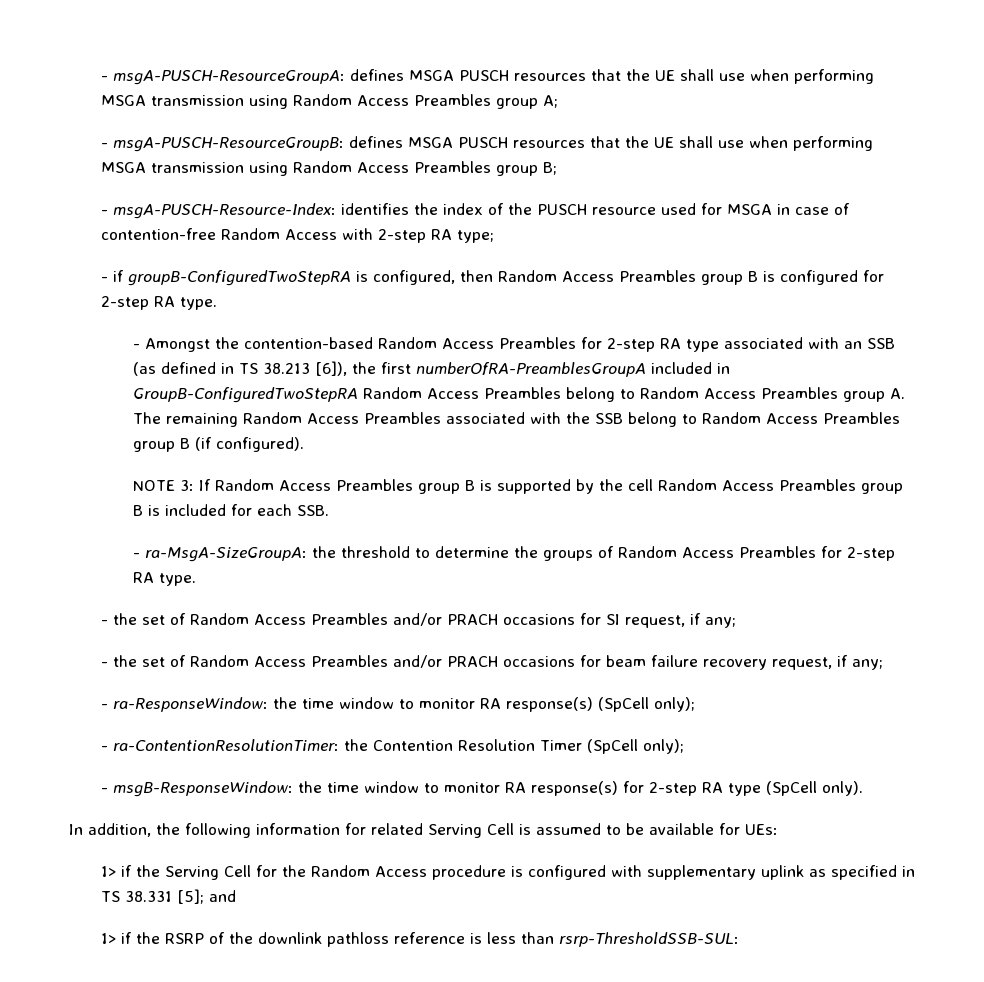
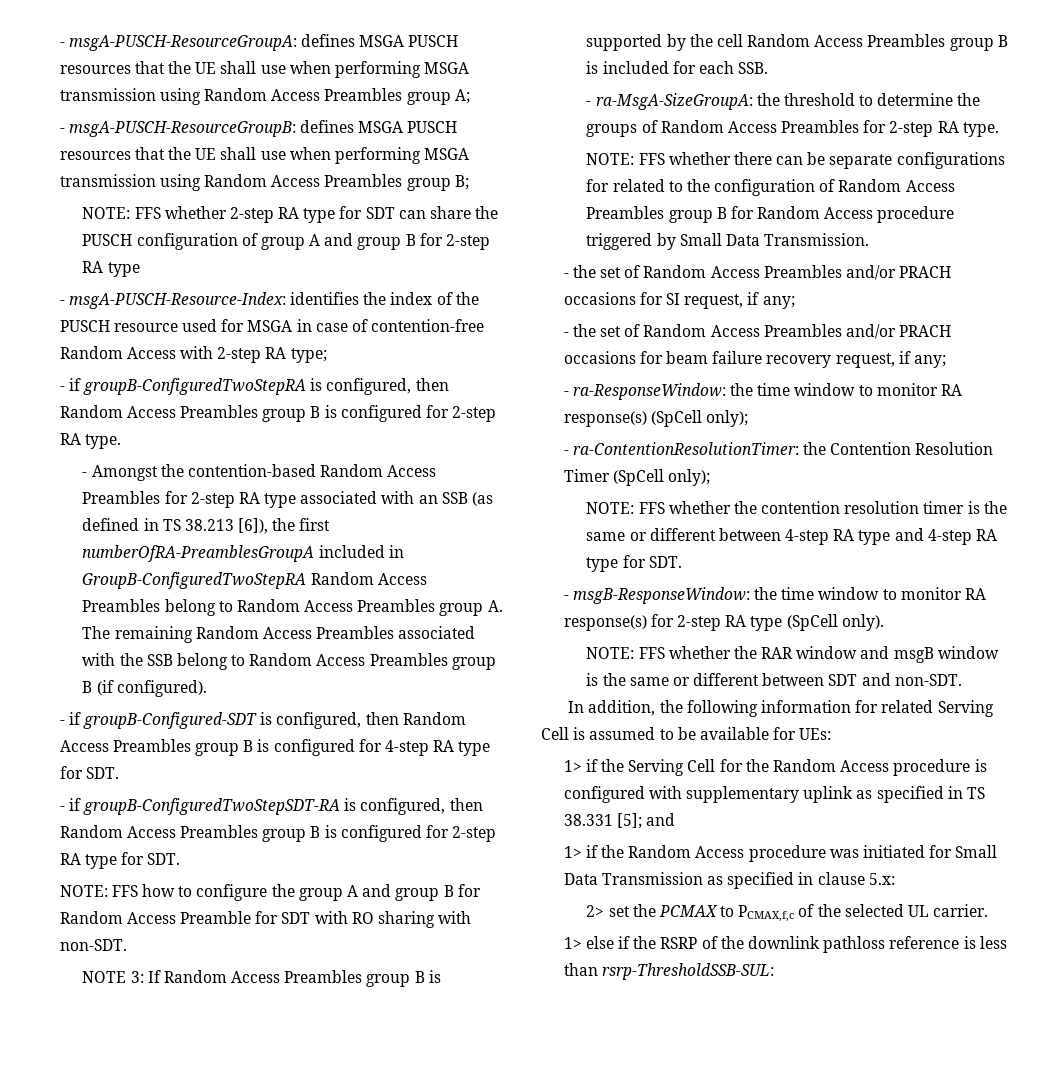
(557, 168) none -> [82,206,499,223] [82,233,490,250] [82,261,140,277] // NOTE: FFS whether 2-step RA type for SDT can share the PUSCH configuration of group A and group B for 2-step RA type
(304, 444) none -> [59,712,466,729] [59,739,491,756] [59,766,119,779] [59,798,483,815] [59,825,497,842] [59,852,181,869] [59,884,481,901] [59,911,472,928] [59,939,127,951] // - if groupB-Configured-SDT is configured, then Random Access Preambles group B is configured for 4-step RA type for SDT. // - if groupB-ConfiguredTwoStepSDT-RA is configured, then Random Access Preambles group B is configured for 2-step RA type for SDT. // NOTE: FFS how to configure the group A and group B for Random Access Preamble for SDT with RO sharing with non-SDT.
(196, 579) none -> [586,152,1005,169] [586,179,955,196] [586,206,955,223] [586,233,870,250] // NOTE: FFS whether there can be separate configurations for related to the configuration of Random Access Preambles group B for Random Access procedure triggered by Small Data Transmission.
(684, 746) none -> [586,501,1007,514] [586,528,997,545] [586,555,682,572] // NOTE: FFS whether the contention resolution timer is the same or different between 4-step RA type and 4-step RA type for SDT.
(863, 788) none -> [586,646,999,663] [586,673,962,686] // NOTE: FFS whether the RAR window and msgB window is the same or different between SDT and non-SDT.
(160, 938) none -> [628,845,998,862] [563,872,895,889] [586,904,989,922] [563,936,657,949] Random Access procedure was initiated for Small Data Transmission as specified in clause 5.x: // 2> set the PCMAX to PCMAX,f,c of the selected UL carrier. // 1> else if the

